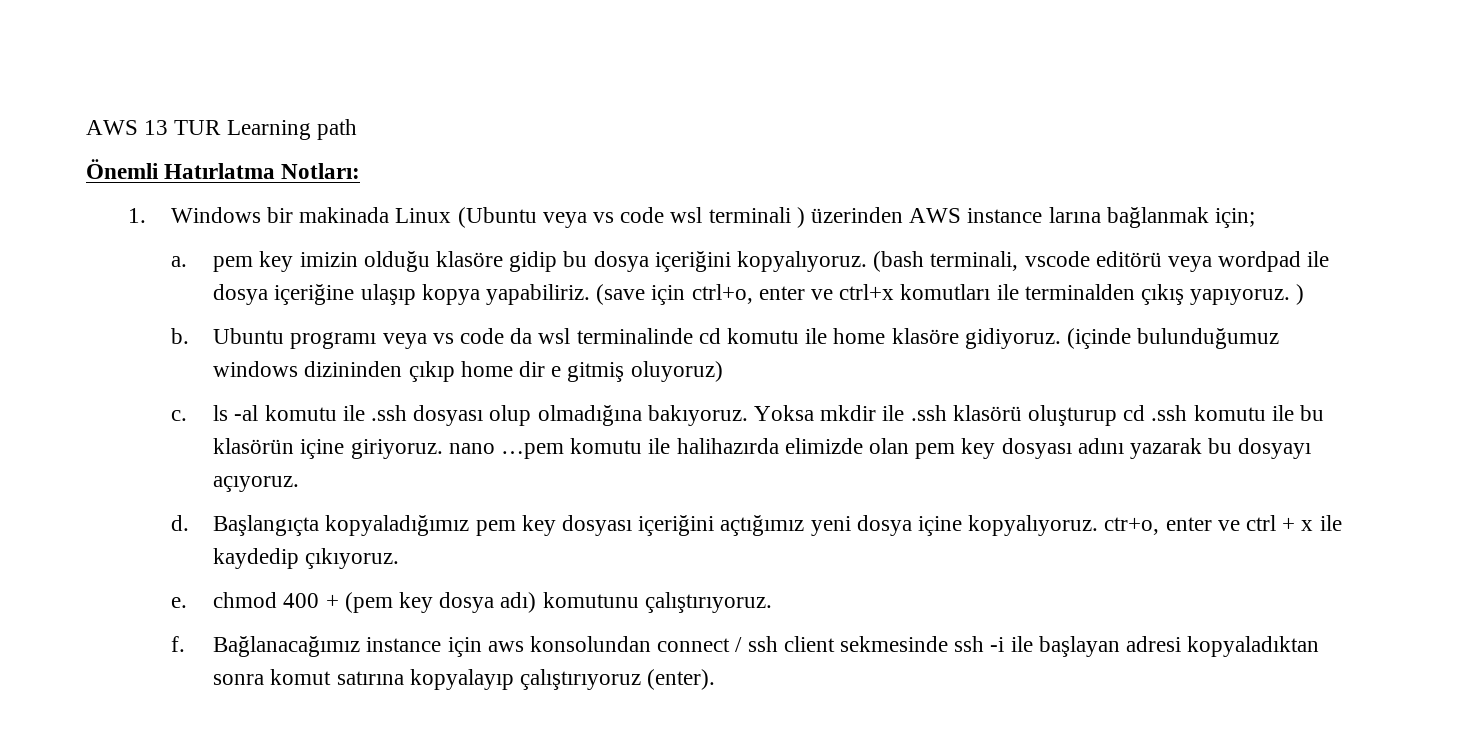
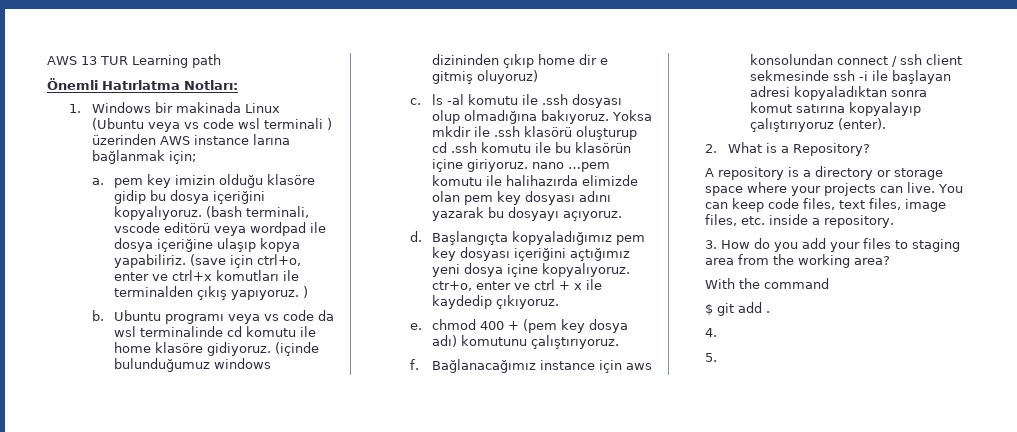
(716, 679) none -> [705,142,870,156] [705,166,944,180] [705,182,964,196] [705,198,947,212] [705,214,895,228] [705,238,961,252] [705,254,891,268] [705,278,830,289] [705,302,771,316] [705,328,718,337] [705,353,718,362] // 2. What is a Repository? // A repository is a directory or storage space where your projects can live. You can keep code files, text files, image files, etc. inside a repository. // 3. How do you add your files to staging area from the working area? // With the command // $ git add . // 4. // 5.

